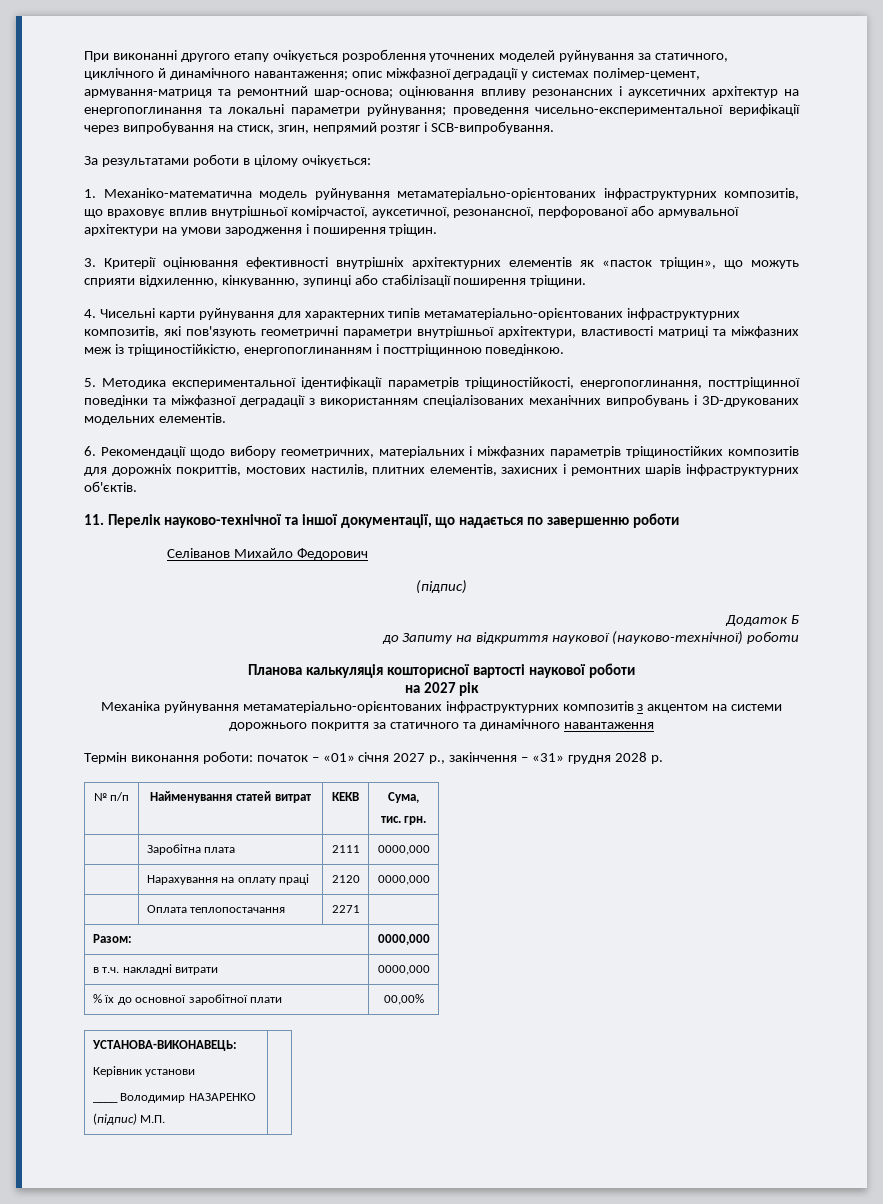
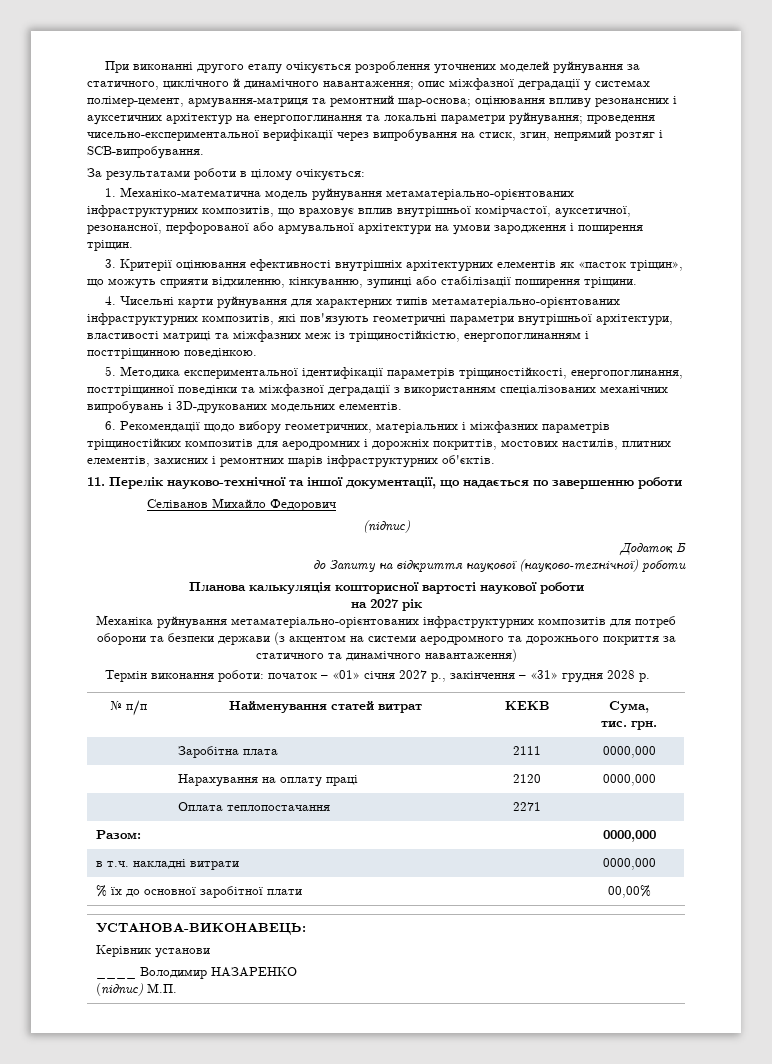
(107, 471) none -> [282,439,368,450] аеродромних і
[637,704,644,711] з -> [610,616,676,628] [96,632,285,645] для потреб оборони та безпеки держави (з
(783, 707) none -> [419,635,522,645] аеродромного та
[563,722,654,729] навантаження -> [424,649,517,662] навантаження)

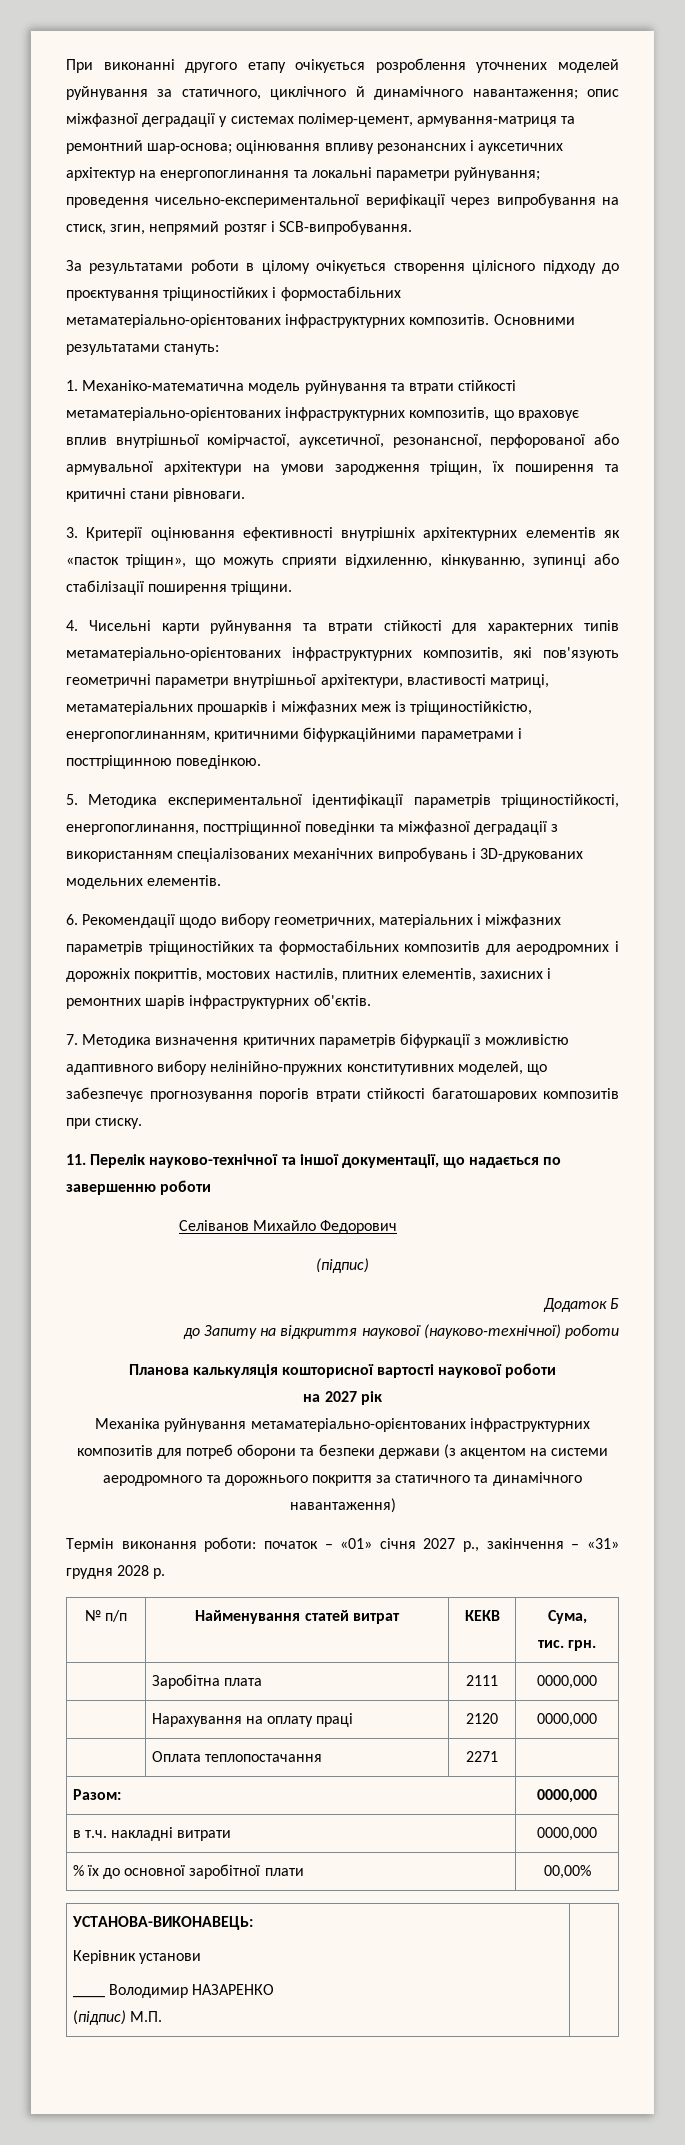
[296,169,365,181] очікується: -> [316,260,620,274] [66,286,401,301] [66,314,575,328] [66,344,220,355] очікується створення цілісного підходу до проєктування тріщиностійких і формостабільних метаматеріально-орієнтованих інфраструктурних композитів. Основними результатами стануть:
(383, 194) none -> [390,380,517,394] та втрати стійкості
[570,223,643,234] [87,240,133,251] і поширення тріщин. -> [430,461,619,475] [66,488,246,502] тріщин, їх поширення та критичні стани рівноваги.
(288, 302) none -> [303,620,442,634] та втрати стійкості
[163,330,581,342] матриці та міжфазних меж із тріщиностійкістю, енергопоглинанням -> [489,674,549,688] [66,701,533,715] [66,727,514,742] матриці, метаматеріальних прошарків і міжфазних меж із тріщиностійкістю, енергопоглинанням, критичними біфуркаційними параметрами
(181, 444) none -> [259,940,399,955] та формостабільних
(495, 459) none -> [66,1033,570,1048] [66,1060,547,1075] [66,1087,619,1102] [66,1118,143,1129] // 7. Методика визначення критичних параметрів біфуркації з можливістю адаптивного вибору нелінійно-пружних конститутивних моделей, що забезпечує прогнозування порогів втрати стійкості багатошарових композитів при стиску.

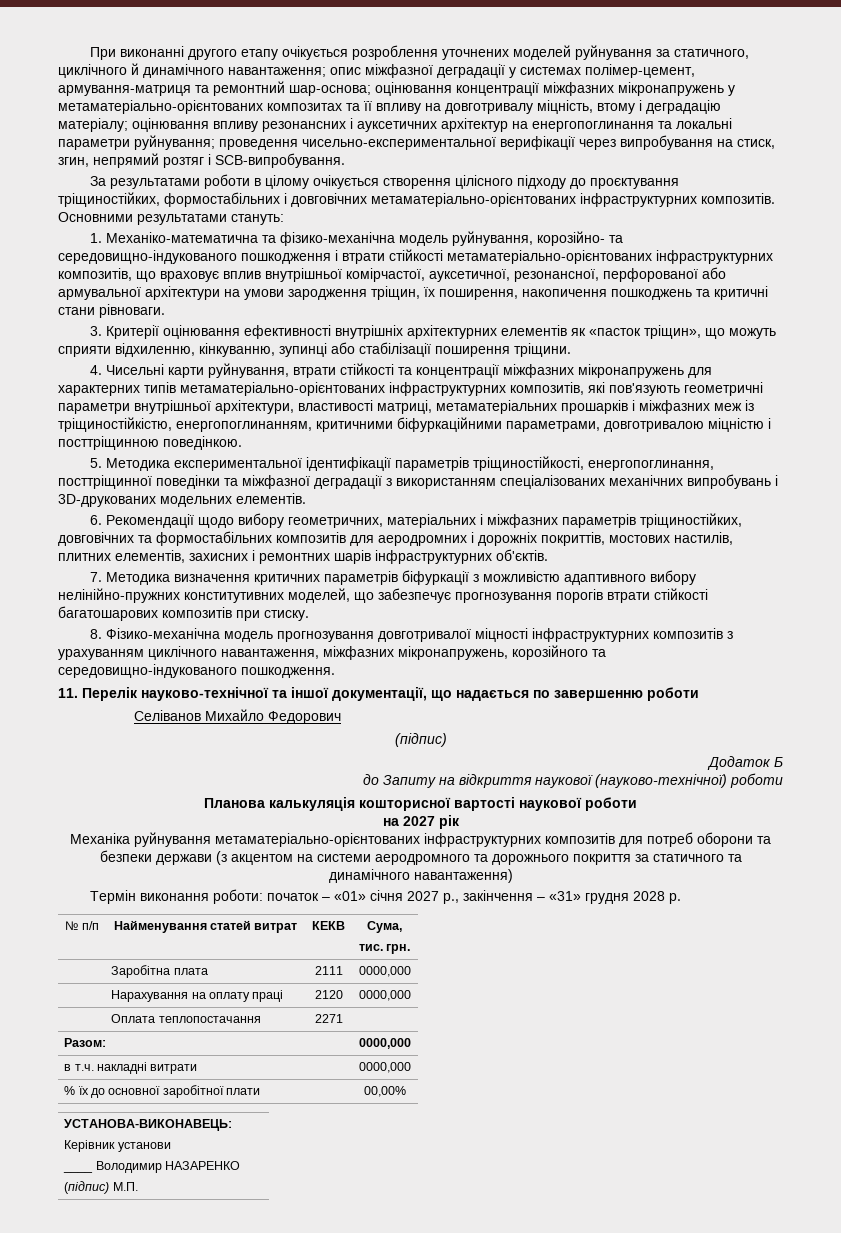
(321, 147) none -> [456,82,735,96] [58,100,721,114] [58,118,209,132] концентрації міжфазних мікронапружень у метаматеріально-орієнтованих композитах та її впливу на довготривалу міцність, втому і деградацію матеріалу; оцінювання
[163,286,401,301] тріщиностійких і формостабільних -> [58,192,367,207] тріщиностійких, формостабільних і довговічних
[248,380,405,394] модель руйнування та -> [261,231,623,246] [58,250,338,264] та фізико-механічна модель руйнування, корозійно- та середовищно-індукованого пошкодження і
[515,464,595,475] поширення -> [439,289,692,300] поширення, накопичення пошкоджень
[210,620,442,634] руйнування та втрати стійкості -> [207,363,684,378] руйнування, втрати стійкості та концентрації міжфазних мікронапружень
[420,731,514,742] параметрами -> [506,418,764,432] параметрами, довготривалою міцністю
[148,941,254,955] тріщиностійких -> [639,513,742,528] [58,532,134,546] тріщиностійких, довговічних
(143, 1123) none -> [89,628,733,642] [58,645,606,660] [58,664,335,678] // 8. Фізико-механічна модель прогнозування довготривалої міцності інфраструктурних композитів з урахуванням циклічного навантаження, міжфазних мікронапружень, корозійного та середовищно-індукованого пошкодження.

